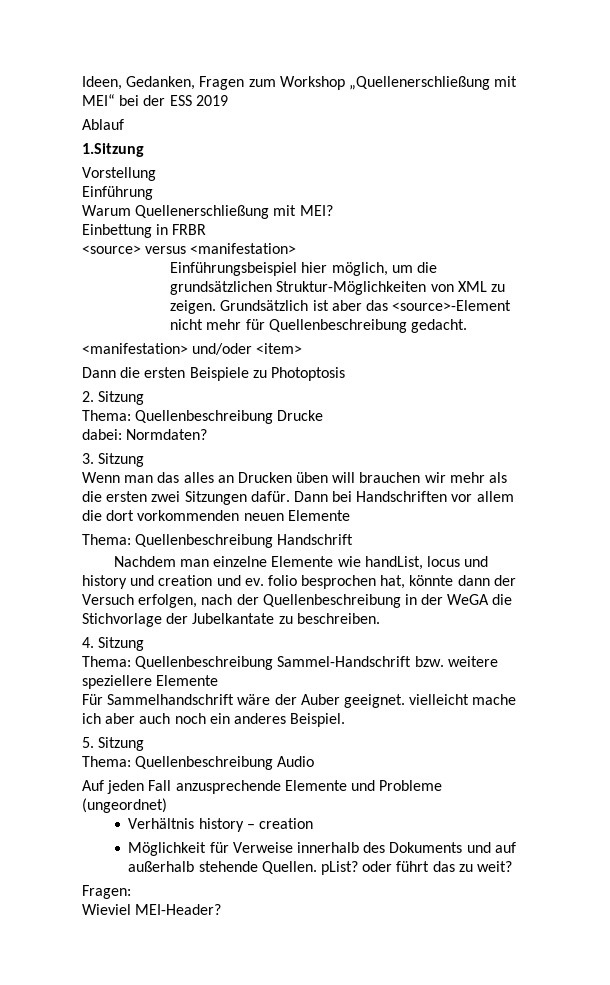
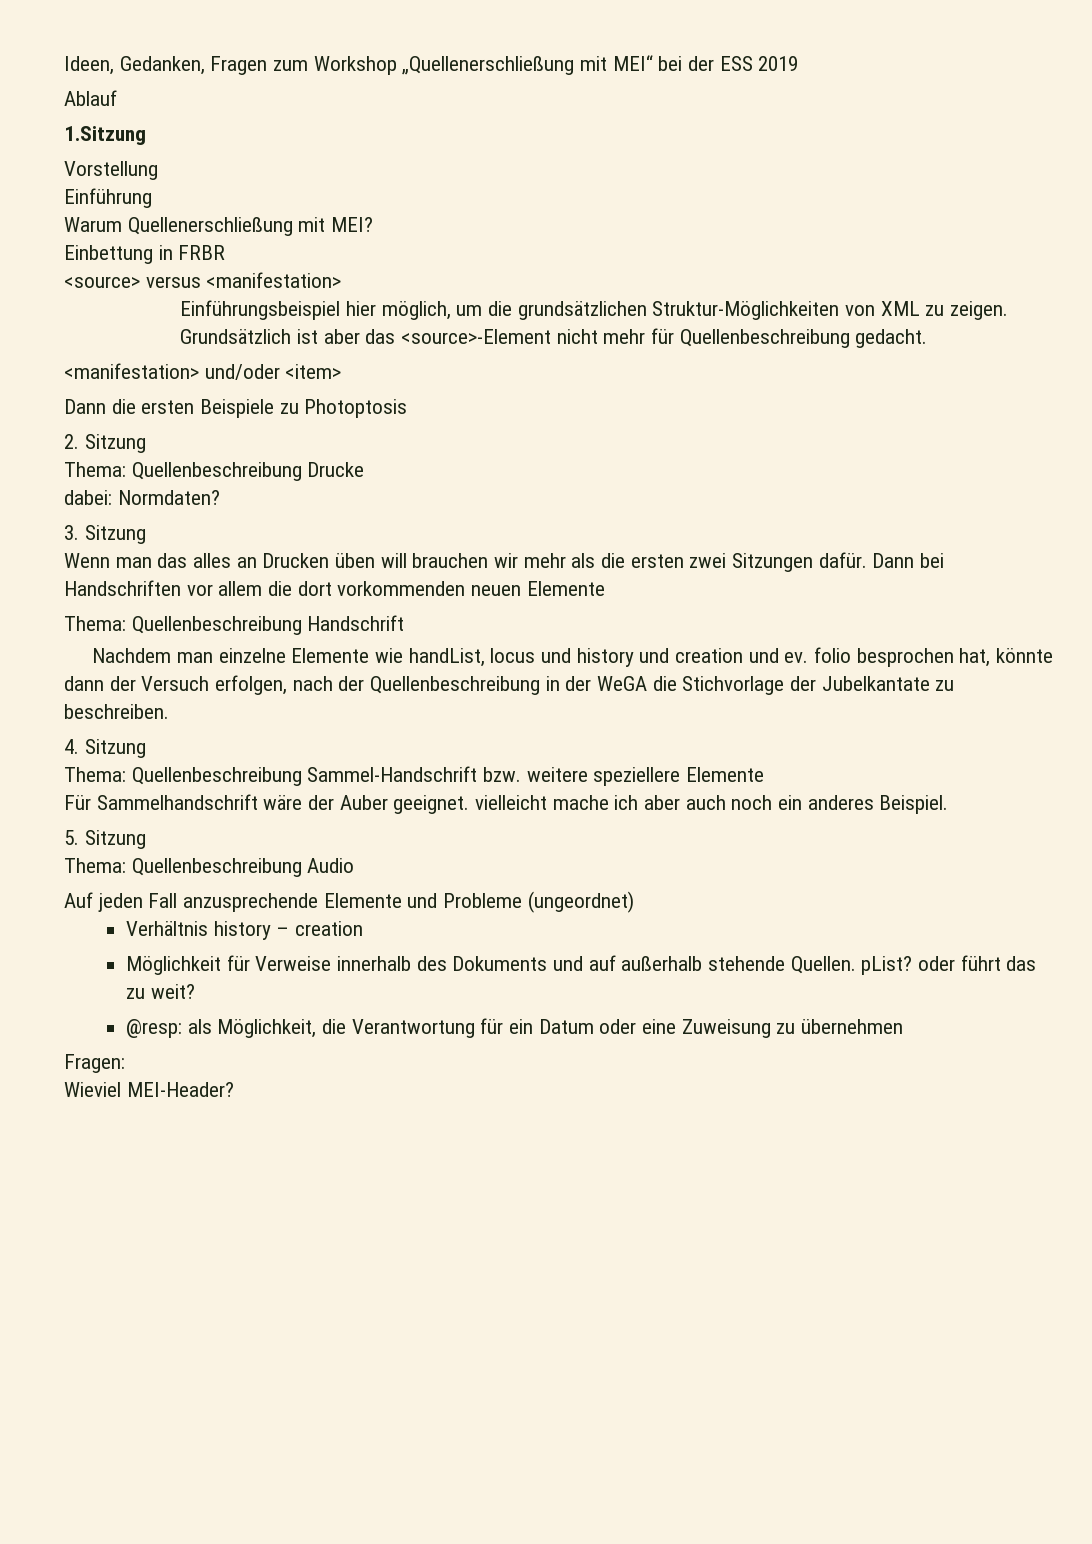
(512, 866) none -> [125,1018,903,1038] // @resp: als Möglichkeit, die Verantwortung für ein Datum oder eine Zuweisung zu übernehmen

